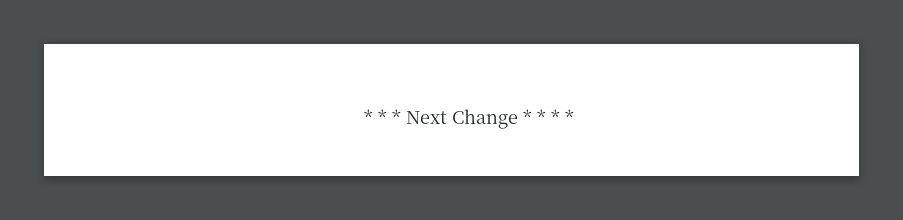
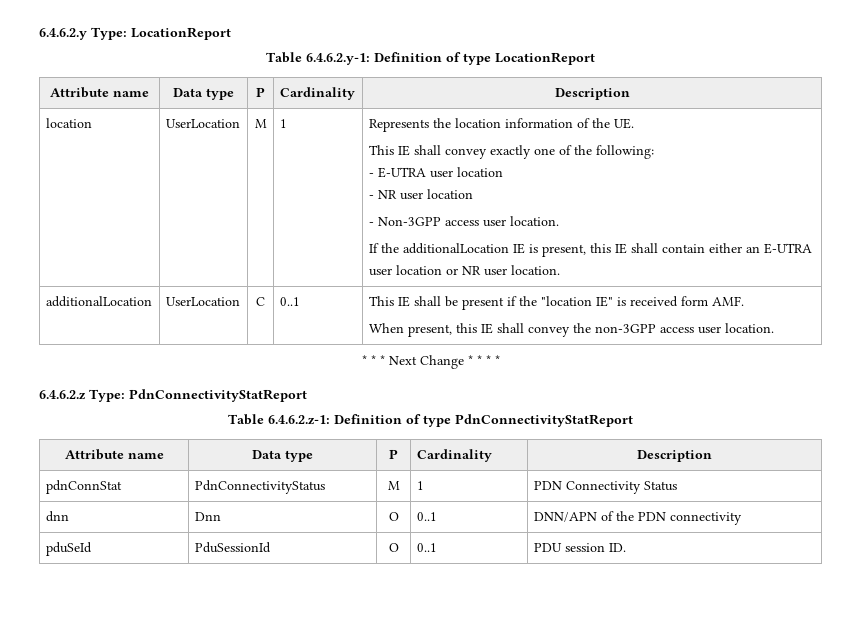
(363, 116) none -> [39,27,231,40] [266,52,595,65] [50,87,149,98] [173,88,234,100] [256,87,265,97] [279,87,355,100] [554,88,630,100] [45,118,92,128] [165,119,240,128] [254,119,267,128] [279,119,287,128] [368,118,634,132] [368,145,654,159] [368,167,503,178] [368,189,473,200] [368,216,559,227] [368,243,812,257] [368,265,560,276] [45,296,152,307] [165,297,240,306] [256,297,265,306] [279,297,300,306] [368,296,744,310] [368,323,774,337] 6.4.6.2.y Type: LocationReport // Table 6.4.6.2.y-1: Definition of type LocationReport // Attribute name | Data type | P | Cardinality | Description // location | UserLocation | M | 1 | Represents the location information of the UE. // This IE shall convey exactly one of the following: // - E-UTRA user location // - NR user location // - Non-3GPP access user location. // If the additionalLocation IE is present, this IE shall contain either an E-UTRA user location or NR user location. // additionalLocation | UserLocation | C | 0..1 | This IE shall be present if the "location IE" is received form AMF. // When present, this IE shall convey the non-3GPP access user location. //
(574, 116) none -> [39,389,307,402] [228,414,633,427] [64,449,164,460] [252,450,313,462] [389,449,398,459] [416,449,492,462] [637,450,712,462] [45,480,122,494] [194,480,325,494] [387,481,400,490] [416,481,424,490] [533,481,677,494] [45,511,69,522] [194,512,221,521] [388,512,399,521] [416,512,437,521] [533,511,742,525] [45,542,92,556] [194,542,271,553] [388,543,399,552] [416,543,437,552] [533,543,626,552] // 6.4.6.2.z Type: PdnConnectivityStatReport // Table 6.4.6.2.z-1: Definition of type PdnConnectivityStatReport // Attribute name | Data type | P | Cardinality | Description // pdnConnStat | PdnConnectivityStatus | M | 1 | PDN Connectivity Status // dnn | Dnn | O | 0..1 | DNN/APN of the PDN connectivity // pduSeId | PduSessionId | O | 0..1 | PDU session ID.

